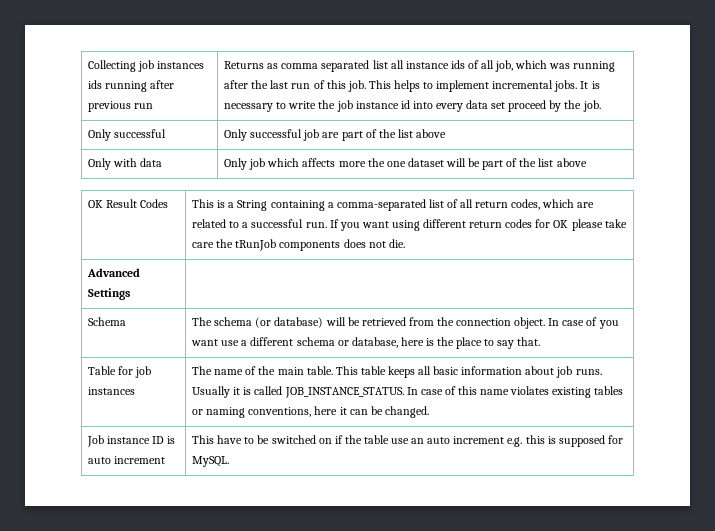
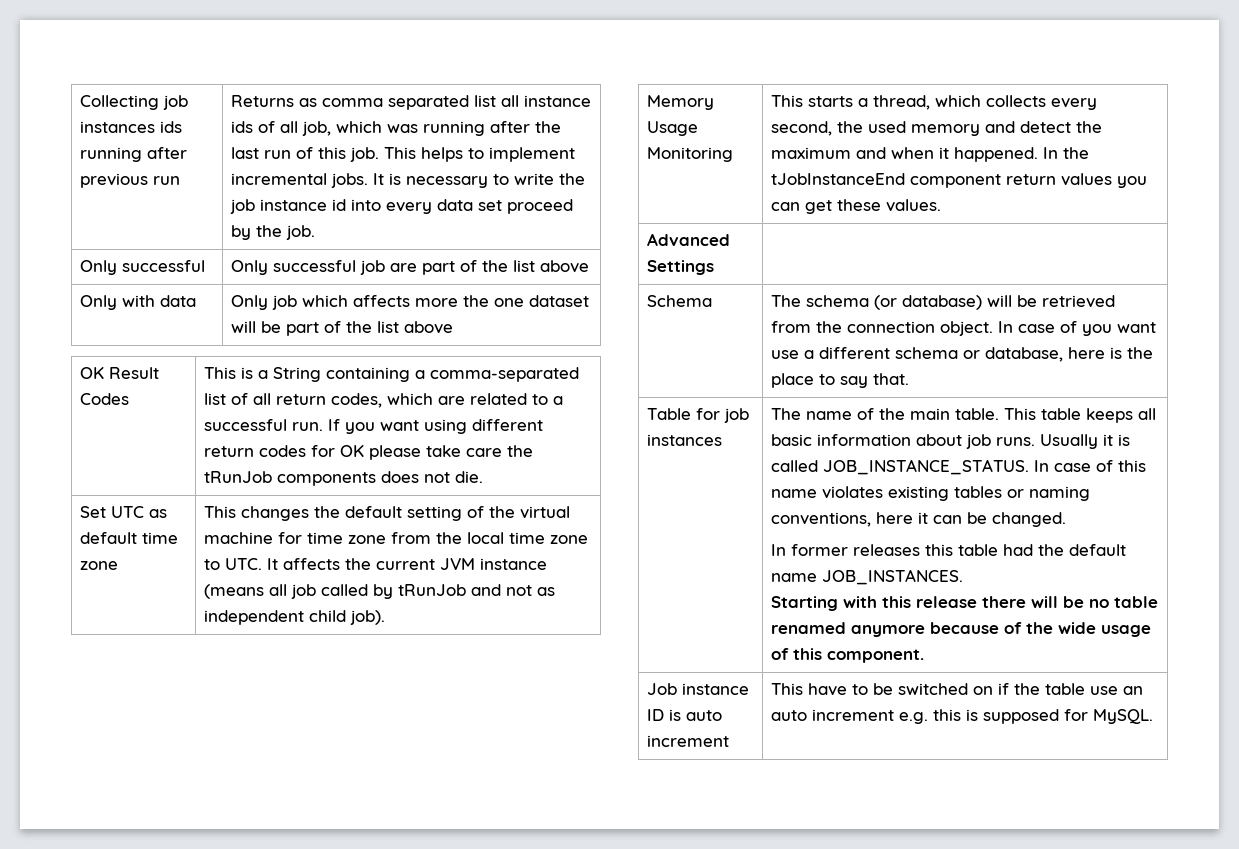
(405, 243) none -> [79,506,167,518] [79,532,178,544] [79,561,118,570] [203,506,570,521] [203,532,588,544] [203,558,547,570] [203,584,555,599] [203,610,385,625] [646,95,714,110] [646,121,698,136] [646,147,733,162] [770,95,1097,110] [770,121,1102,136] [770,147,1089,162] [770,173,1147,188] [770,199,941,214] // Set UTC as default time zone | This changes the default setting of the virtual machine for time zone from the local time zone to UTC. It affects the current JVM instance (means all job called by tRunJob and not as independent child job). // Memory Usage Monitoring | This starts a thread, which collects every second, the used memory and detect the maximum and when it happened. In the tJobInstanceEnd component return values you can get these values.
(429, 412) none -> [770,544,1126,556] [770,569,963,585] [770,596,1158,611] [770,622,1151,637] [770,648,924,663] // In former releases this table had the default name JOB_INSTANCES. // Starting with this release there will be no table renamed anymore because of the wide usage of this component.

